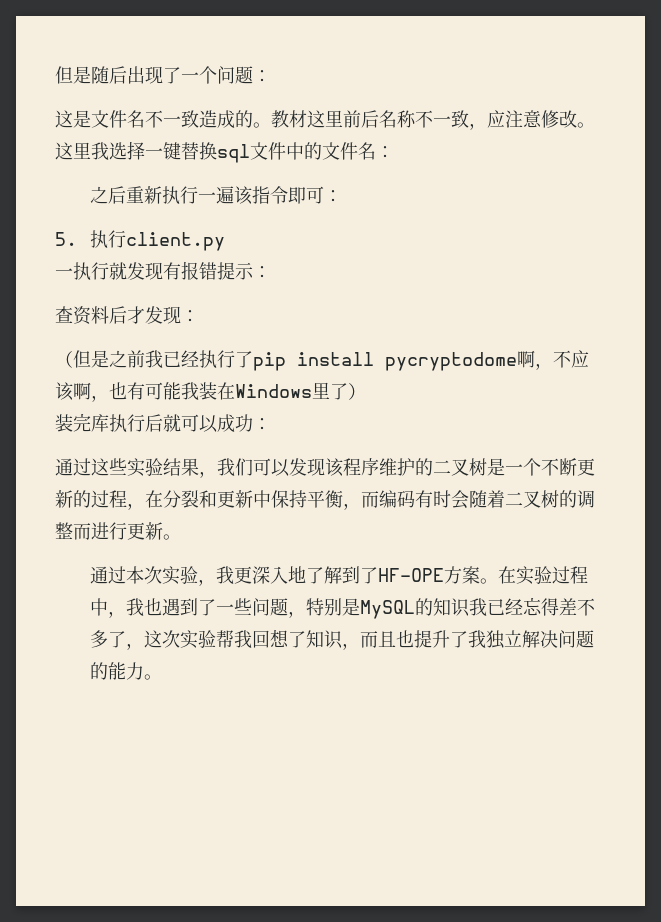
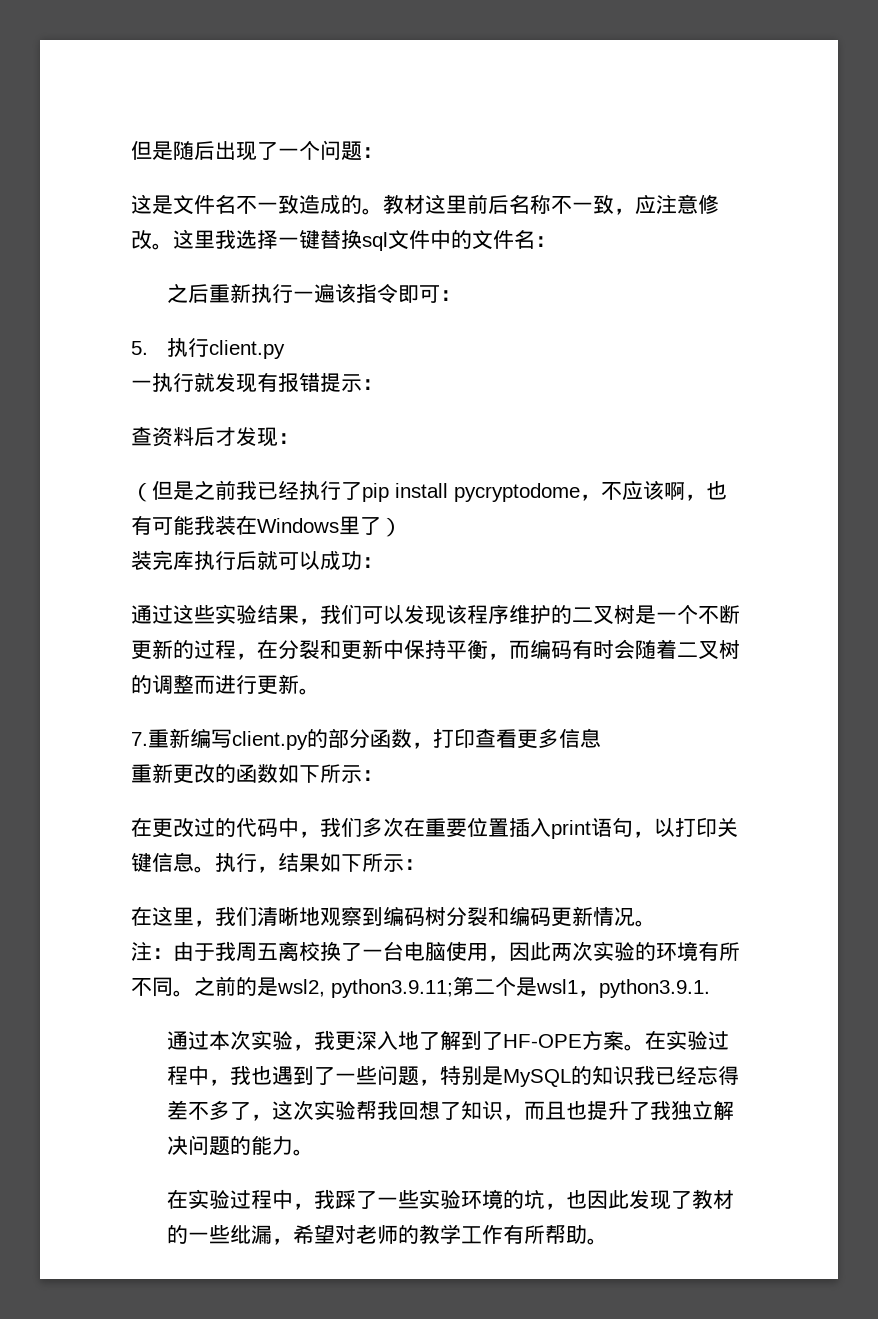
[517,350,535,368] 啊 -> (580, 492) none
(181, 537) none -> [131,728,601,750] [131,763,383,784] [131,817,738,839] [131,852,425,873] [131,906,656,927] [131,941,740,962] [131,976,710,998] // 7.重新编写client.py的部分函数，打印查看更多信息 // 重新更改的函数如下所示： // 在更改过的代码中，我们多次在重要位置插入print语句，以打印关键信息。执行，结果如下所示： // 在这里，我们清晰地观察到编码树分裂和编码更新情况。 // 注：由于我周五离校换了一台电脑使用，因此两次实验的环境有所不同。之前的是wsl2, python3.9.11;第二个是wsl1，python3.9.1.
(162, 677) none -> [166,1189,734,1210] [166,1224,608,1245] // 在实验过程中，我踩了一些实验环境的坑，也因此发现了教材的一些纰漏，希望对老师的教学工作有所帮助。

